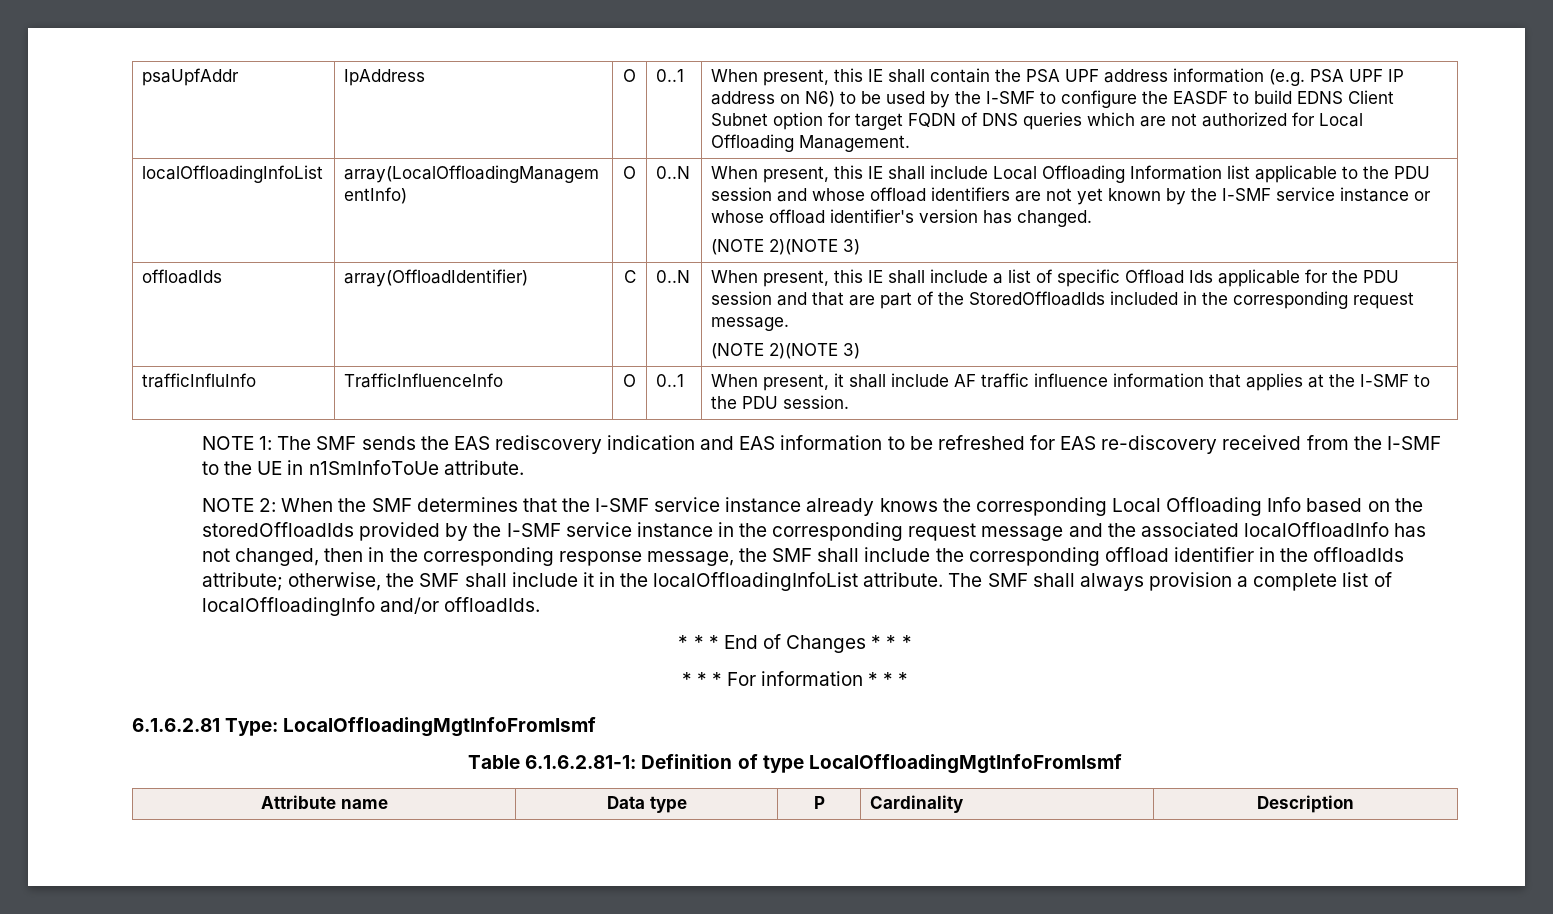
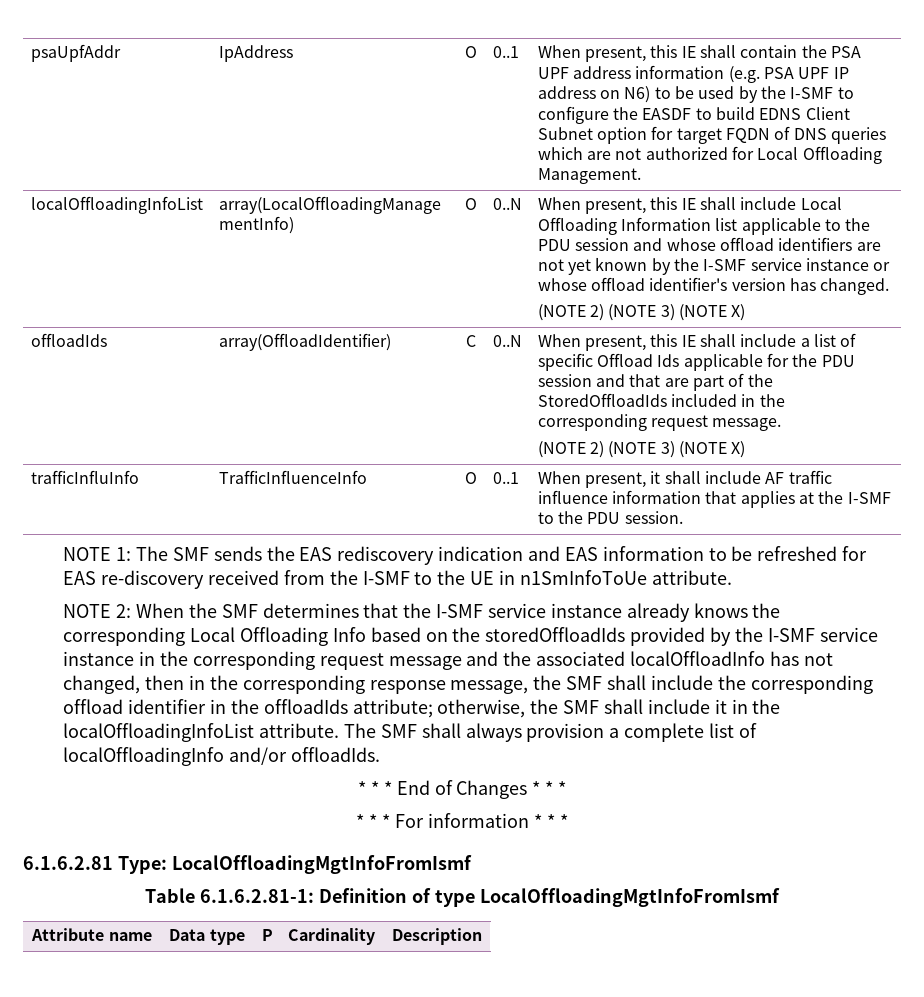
[769,239,861,255] 2)(NOTE 3) -> [590,304,746,321] 2) (NOTE 3) (NOTE X)
[769,343,861,359] 2)(NOTE 3) -> [590,441,746,458] 2) (NOTE 3) (NOTE X)

